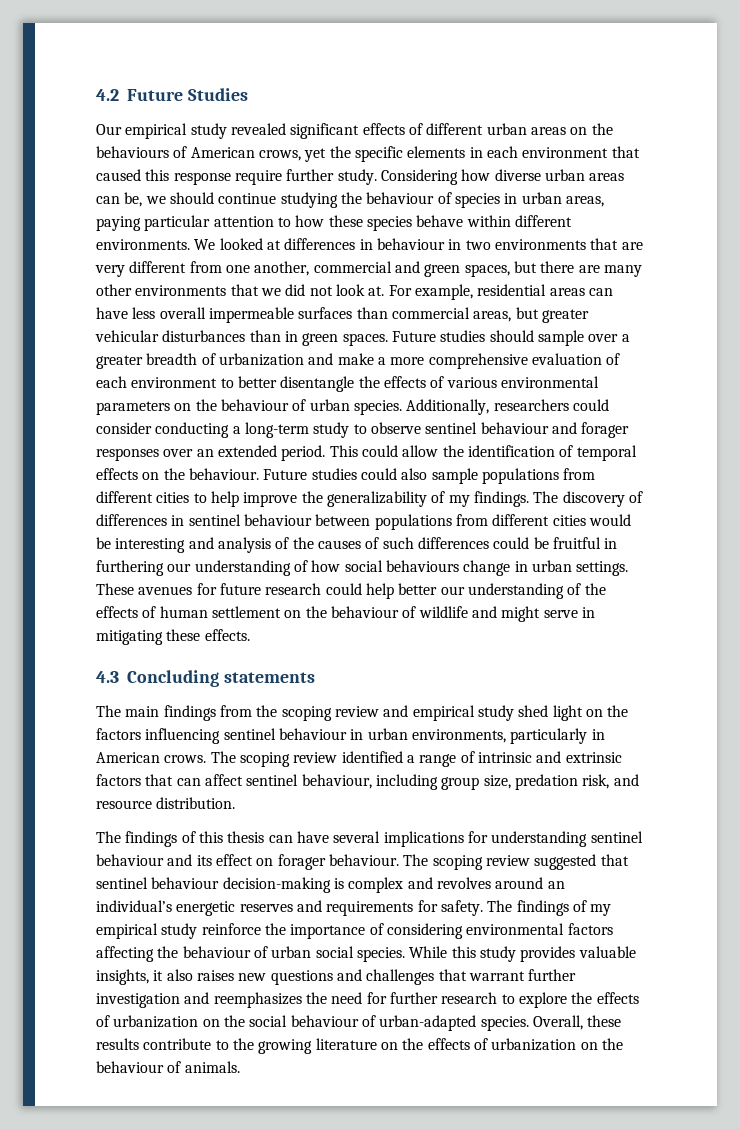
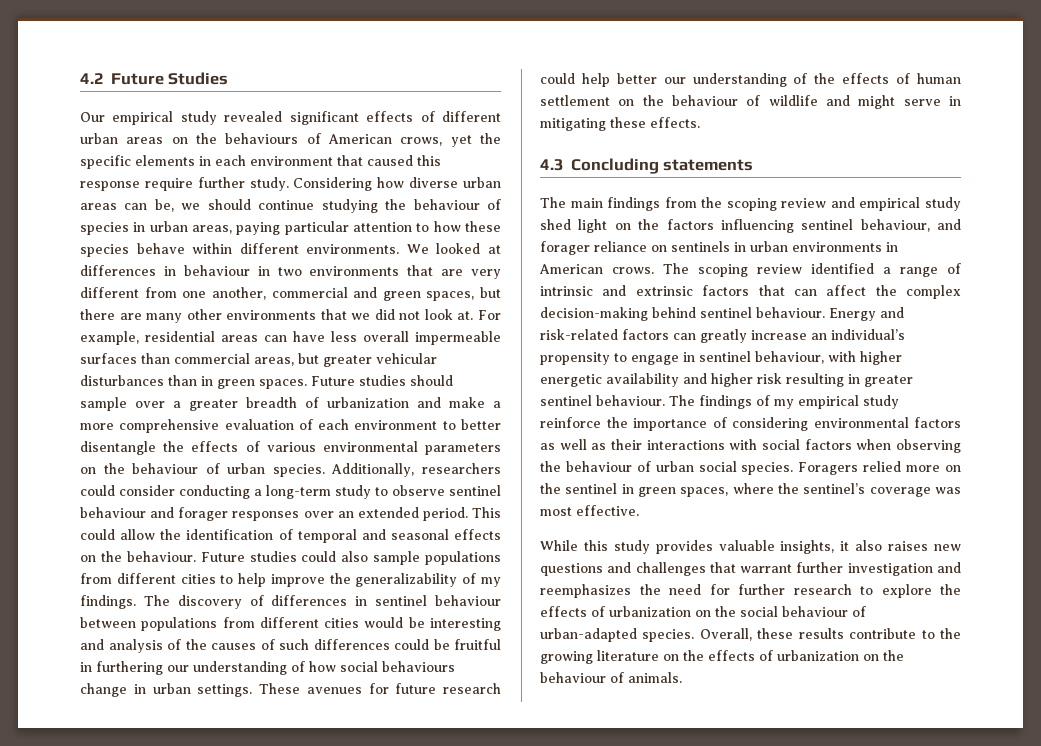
(637, 453) none -> [361,529,449,540] and seasonal
[278,728,588,744] behaviour in urban environments, particularly -> [860,219,961,232] [540,241,882,255] behaviour, and forager reliance on sentinels in urban environments
[246,774,639,790] [96,797,236,809] [96,831,643,847] [96,854,629,870] [96,877,565,893] [96,900,483,916] sentinel behaviour, including group size, predation risk, and resource distribution. // The findings of this thesis can have several implications for understanding sentinel behaviour and its effect on forager behaviour. The scoping review suggested that sentinel behaviour decision-making is complex and revolves around an individual’s energetic reserves and requirements for safety. -> [875,285,961,299] [540,307,904,321] [540,329,905,343] [540,351,902,365] [540,373,913,387] [540,395,665,406] the complex decision-making behind sentinel behaviour. Energy and risk-related factors can greatly increase an individual’s propensity to engage in sentinel behaviour, with higher energetic availability and higher risk resulting in greater sentinel behaviour.
[96,946,154,962] affecting -> [540,439,961,453] as well as their interactions with social factors when observing
(405, 954) none -> [798,461,961,475] [540,483,961,497] [540,505,639,516] Foragers relied more on the sentinel in green spaces, where the sentinel’s coverage was most effective. //

